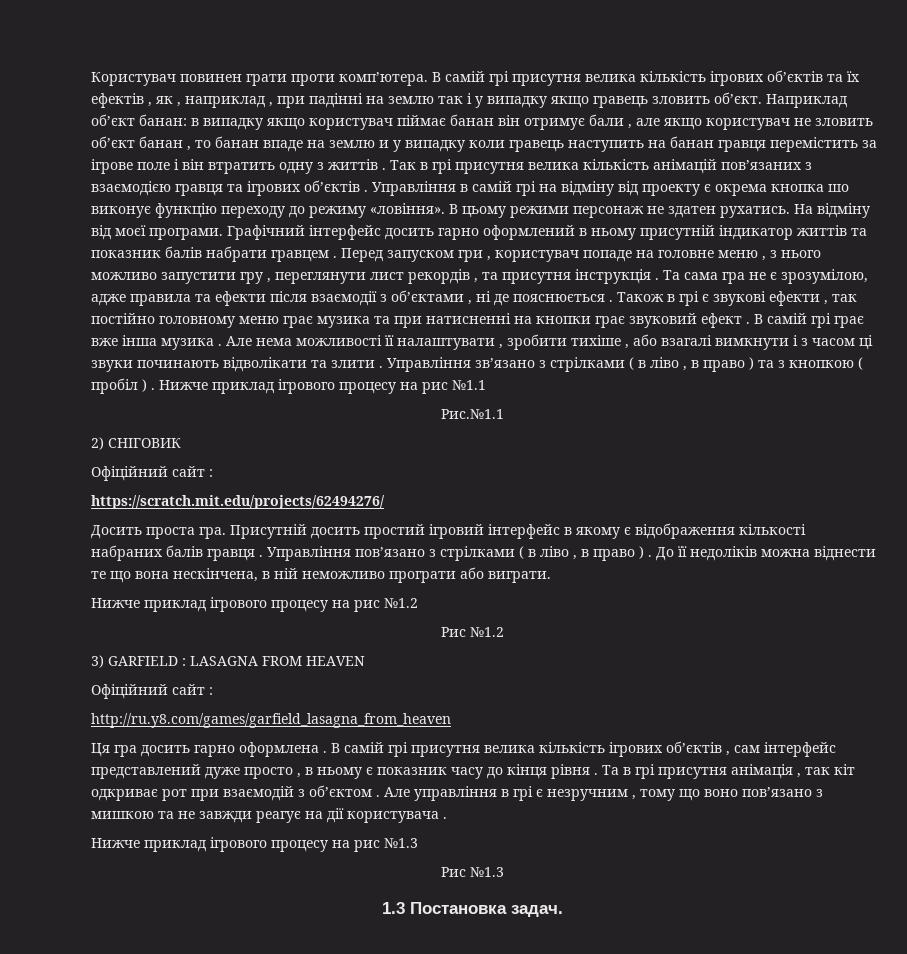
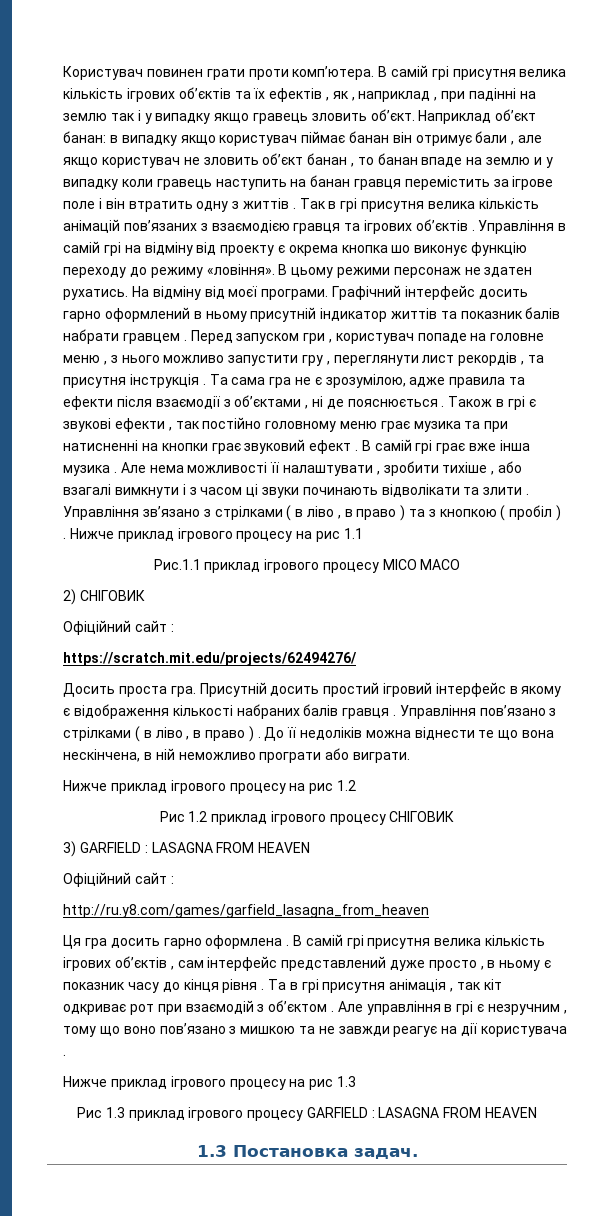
[452,380,487,390] [441,409,504,419] №1.1 // Рис.№1.1 -> [343,528,363,539] [153,559,461,573] 1.1 // Рис.1.1 приклад ігрового процесу MICO MACO
[384,598,419,608] [441,627,504,637] №1.2 // Рис №1.2 -> [337,780,357,791] [159,811,455,825] 1.2 // Рис 1.2 приклад ігрового процесу СНІГОВИК
[384,838,419,848] [441,867,504,877] №1.3 // Рис №1.3 -> [337,1076,357,1087] [76,1107,538,1121] 1.3 // Рис 1.3 приклад ігрового процесу GARFIELD : LASAGNA FROM HEAVEN

